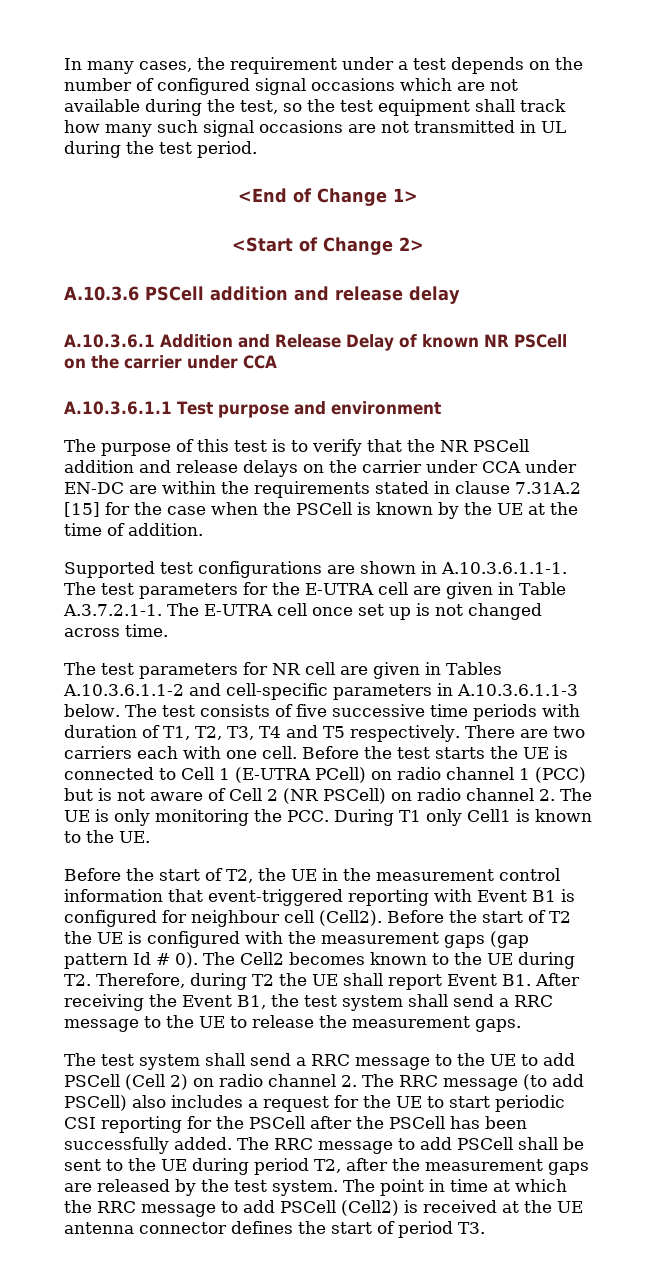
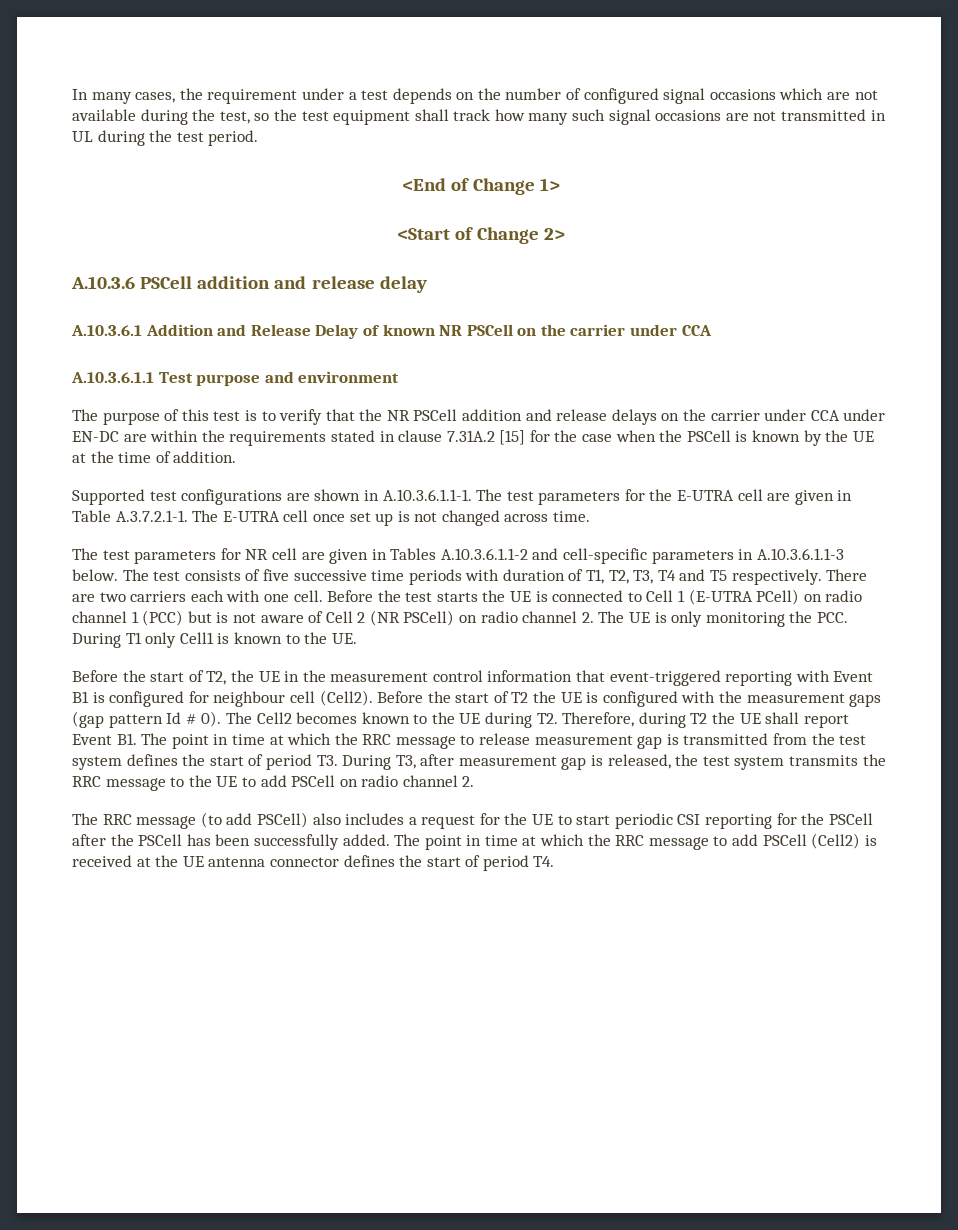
[535,973,580,986] [64,994,553,1011] [64,1015,521,1032] [64,1053,306,1070] After receiving the Event B1, the test system shall send a RRC message to the UE to release the measurement gaps. // The test system shall send a -> [141,733,867,749] [72,754,886,770] The point in time at which the RRC message to release measurement gap is transmitted from the test system defines the start of period T3. During T3, after measurement gap is released, the test system transmits the
[125,1074,357,1090] (Cell 2) on radio channel 2. -> [339,775,475,787] on radio channel 2. //
[274,1137,584,1154] [64,1158,589,1175] [64,1179,375,1196] RRC message to add PSCell shall be sent to the UE during period T2, after the measurement gaps are released by the test system. The -> (421, 840) none
[458,1222,485,1234] T3. -> [533,856,555,867] T4.

